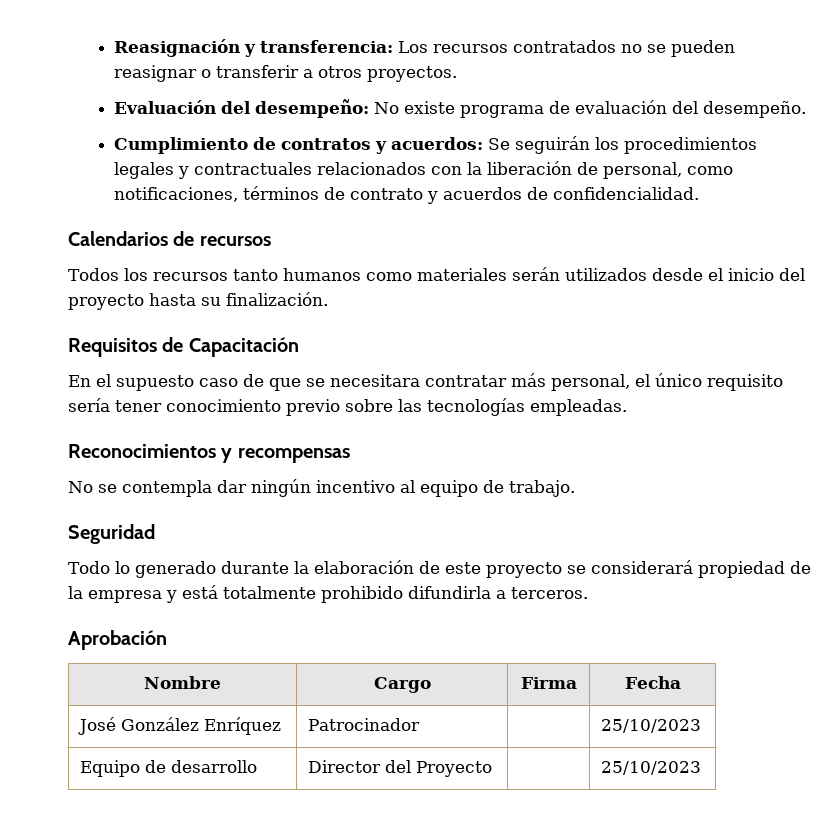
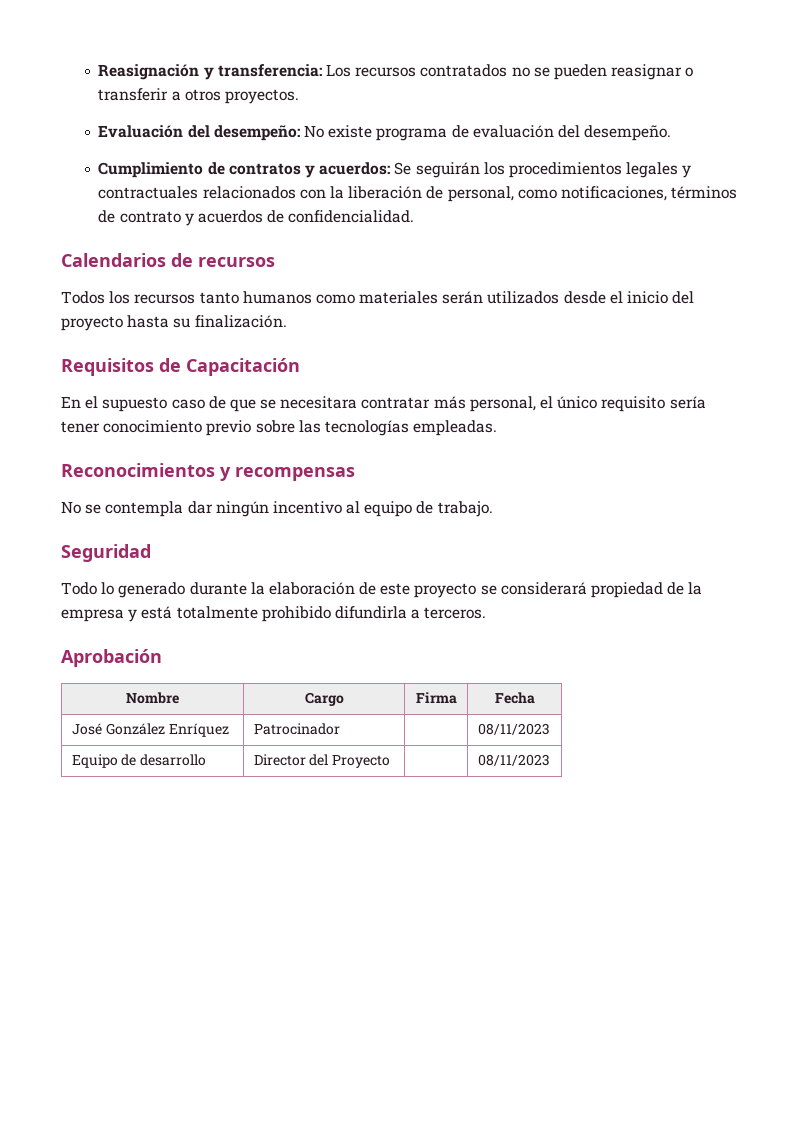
[601,719,702,733] 25/10/2023 -> [477,723,550,735] 08/11/2023
[601,761,702,775] 25/10/2023 -> [477,754,550,766] 08/11/2023

